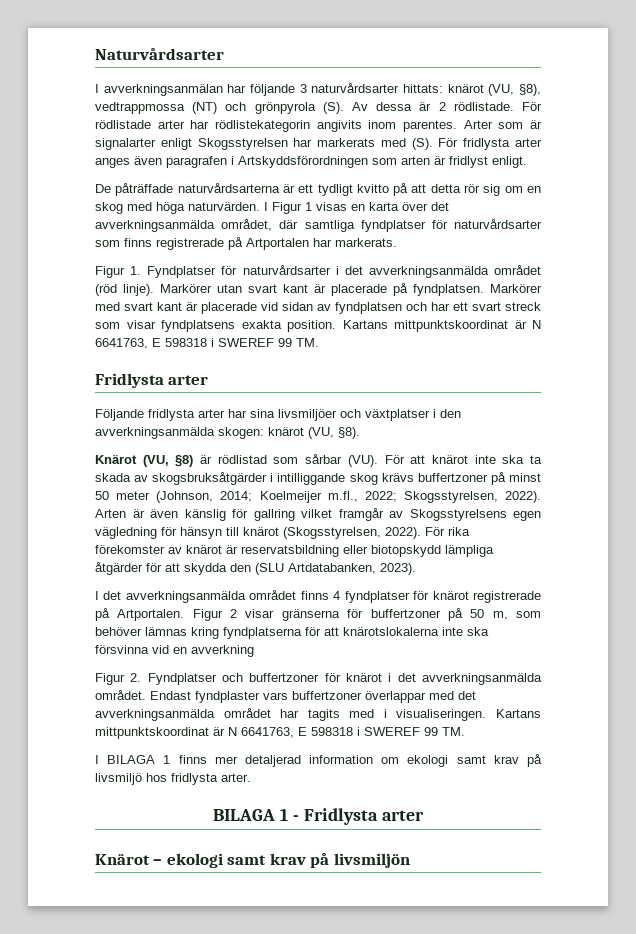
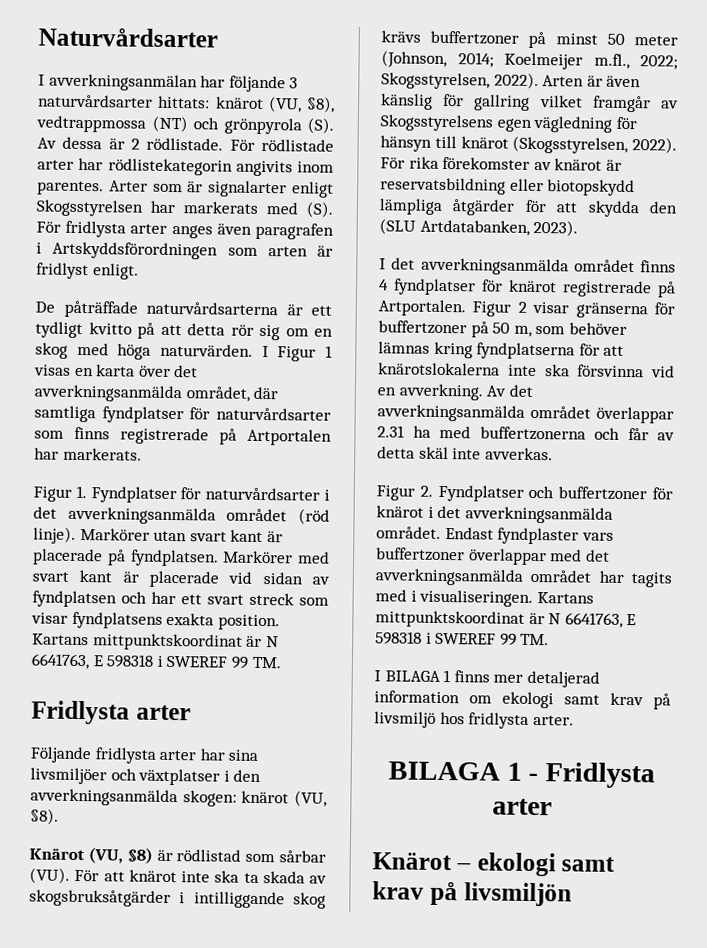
[191,645,254,657] avverkning -> [398,383,533,401] [377,404,674,424] [377,425,675,441] [377,446,553,461] avverkning. Av det avverkningsanmälda området överlappar 2.31 ha med buffertzonerna och får av detta skäl inte avverkas.

